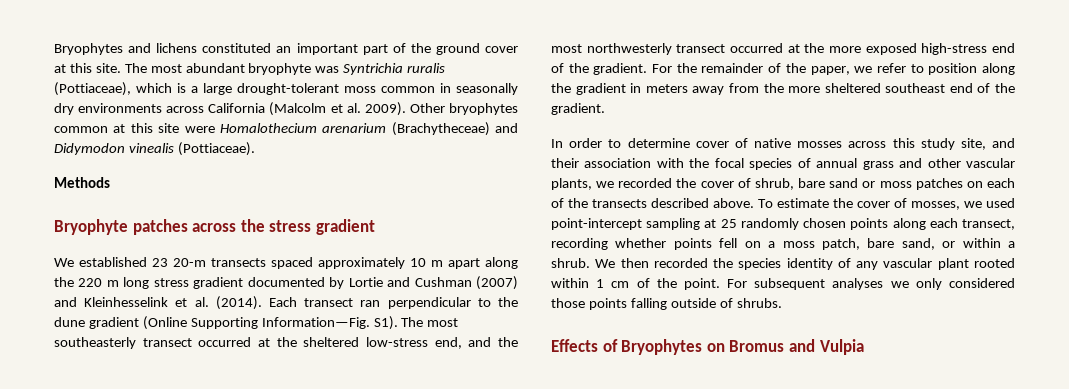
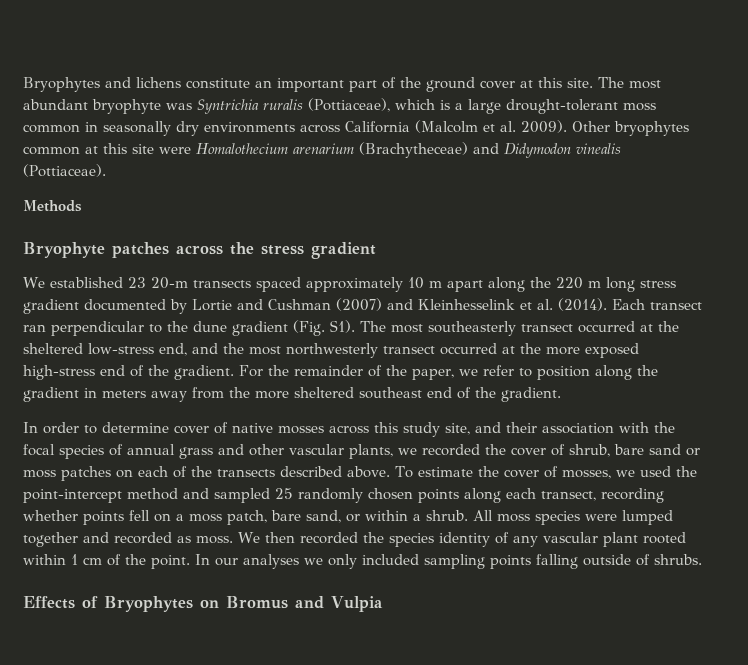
[202,43,272,53] constituted -> [186,78,250,89] constitute
[142,316,370,330] (Online Supporting Information—Fig. -> [293,320,325,336] (Fig.
[551,218,717,230] point-intercept sampling at -> [675,466,697,477] [23,488,270,503] the point-intercept method and sampled
(590, 263) none -> [473,510,673,525] [23,532,233,547] All moss species were lumped together and recorded as moss.
[727,278,826,290] For subsequent -> [195,554,238,566] In our
[949,278,1015,288] [551,298,585,308] considered those -> [362,554,485,569] included sampling

